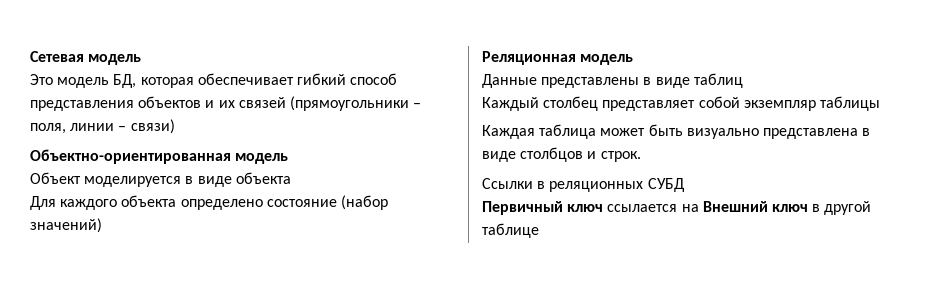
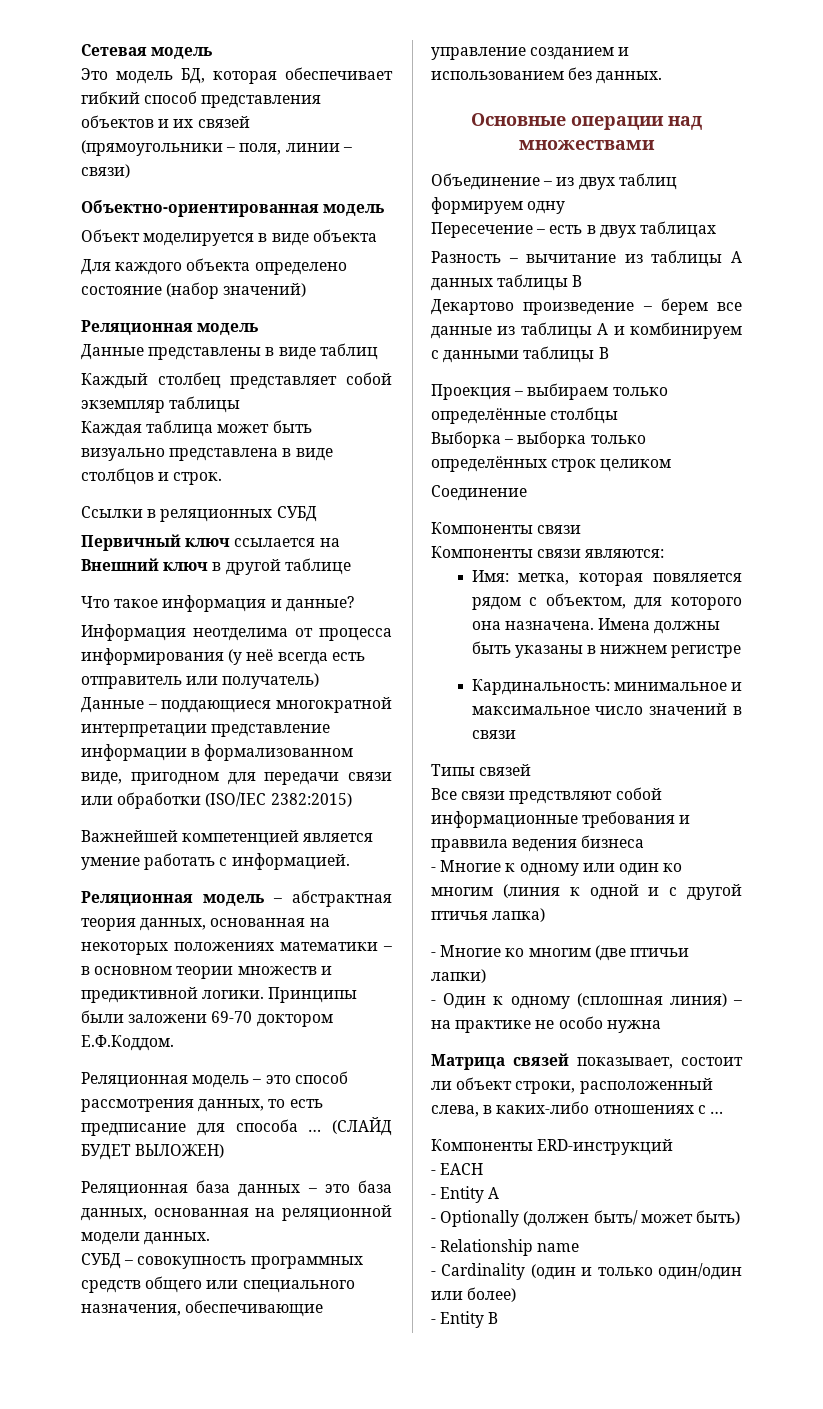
(539, 230) none -> [81,595,354,612] [81,624,392,641] [81,648,365,665] [81,673,320,689] [81,697,392,713] [81,724,331,737] [81,744,354,761] [81,772,392,785] [81,792,352,809] [81,830,374,846] [81,853,350,870] [81,890,392,907] [81,918,330,931] [81,942,392,955] [81,966,332,979] [81,987,358,1003] [81,1010,333,1027] [81,1035,174,1051] [81,1071,348,1088] [81,1099,323,1112] [81,1117,392,1136] [81,1144,225,1160] [81,1180,392,1197] [81,1205,392,1221] [81,1232,211,1245] [81,1253,363,1269] [81,1276,355,1293] [81,1300,324,1317] [431,47,630,60] [431,67,663,84] [471,113,702,130] [519,140,655,150] [431,173,677,190] [431,197,566,214] [431,221,716,238] [431,250,742,267] [431,274,583,291] [431,298,742,315] [431,322,742,339] [431,346,609,363] [431,383,668,400] [431,407,619,424] [431,431,646,448] [431,456,672,472] [431,485,527,501] [431,522,582,534] [431,546,665,558] [471,570,742,586] [471,593,742,610] [471,618,721,634] [471,641,742,658] [471,679,742,695] [471,703,742,715] [471,730,516,739] [431,764,532,776] [431,787,662,804] [431,811,691,828] [431,835,645,852] [431,860,683,876] [431,884,742,900] [431,908,546,922] [431,945,689,961] [431,969,486,983] [431,993,742,1009] [431,1016,661,1033] [431,1053,743,1070] [431,1077,713,1094] [431,1101,723,1117] [431,1139,674,1155] [431,1163,484,1175] [431,1186,500,1203] [431,1210,740,1227] [431,1239,580,1256] [431,1263,742,1280] [431,1287,517,1302] [431,1311,499,1328] // Что такое информация и данные? // Информация неотделима от процесса информирования (у неё всегда есть отправитель или получатель) // Данные – поддающиеся многократной интерпретации представление информации в формализованном виде, пригодном для передачи связи или обработки (ISO/IEC 2382:2015) // Важнейшей компетенцией является умение работать с информацией. // Реляционная модель – абстрактная теория данных, основанная на некоторых положениях математики – в основном теории множеств и предиктивной логики. Принципы были заложени 69-70 доктором Е.Ф.Коддом. // Реляционная модель – это способ рассмотрения данных, то есть предписание для способа … (СЛАЙД БУДЕТ ВЫЛОЖЕН) // Реляционная база данных – это база данных, основанная на реляционной модели данных. // СУБД – совокупность программных средств общего или специального назначения, обеспечивающие управление созданием и использованием без данных. // Основные операции над множествами // Объединение – из двух таблиц формируем одну // Пересечение – есть в двух таблицах // Разность – вычитание из таблицы А данных таблицы B // Декартово произведение – берем все данные из таблицы А и комбинируем с данными таблицы B // Проекция – выбираем только определённые столбцы // Выборка – выборка только определённых строк целиком // Соединение // Компоненты связи // Компоненты связи являются: // Имя: метка, которая повяляется рядом с объектом, для которого она назначена. Имена должны быть указаны в нижнем регистре // Кардинальность: минимальное и максимальное число значений в связи // Типы связей // Все связи предствляют собой информационные требования и праввила ведения бизнеса // - Многие к одному или один ко многим (линия к одной и с другой птичья лапка) // - Многие ко многим (две птичьи лапки) // - Один к одному (сплошная линия) – на практике не особо нужна // Матрица связей показывает, состоит ли объект строки, расположенный слева, в каких-либо отношениях с … // Компоненты ERD-инструкций // - EACH // - Entity A // - Optionally (должен быть/ может быть) // - Relationship name // - Cardinality (один и только один/один или более) // - Entity B

